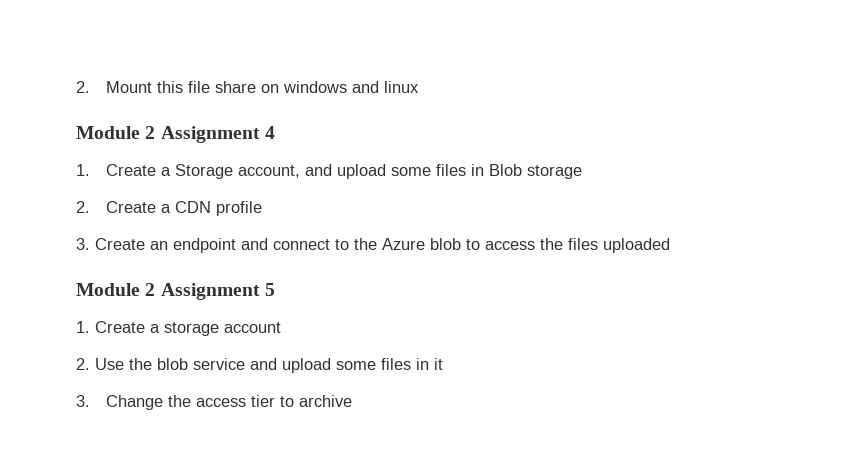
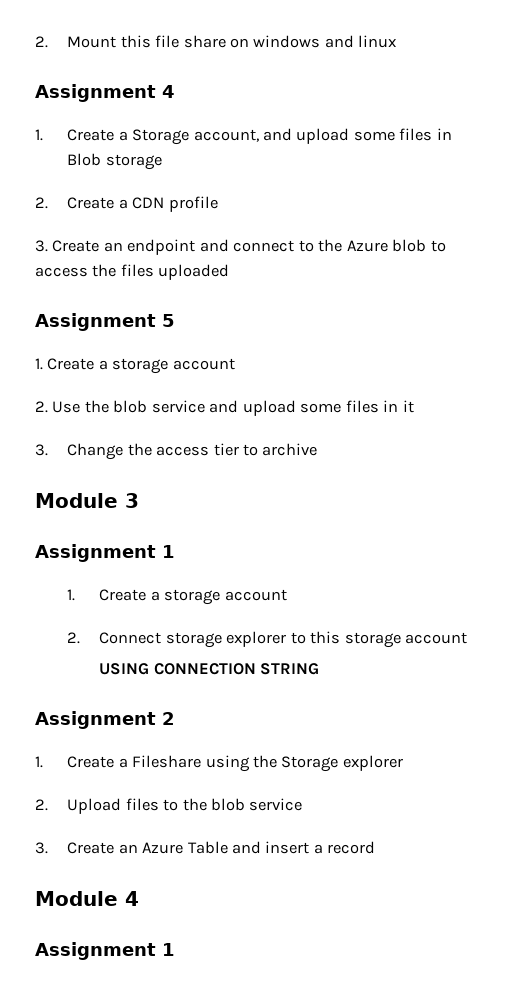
[76,126,156,139] Module 2 -> (397, 41) none
[76,283,156,296] Module 2 -> (230, 272) none
(353, 401) none -> [35,493,139,508] [35,544,175,562] [67,589,287,605] [67,631,468,648] [99,663,320,675] [35,711,175,729] [35,755,403,772] [35,798,303,814] [35,841,376,854] [35,891,139,906] [35,942,175,960] // Module 3 // Assignment 1 // 1. Create a storage account // 2. Connect storage explorer to this storage account // USING CONNECTION STRING // Assignment 2 // 1. Create a Fileshare using the Storage explorer // 2. Upload files to the blob service // 3. Create an Azure Table and insert a record // Module 4 // Assignment 1

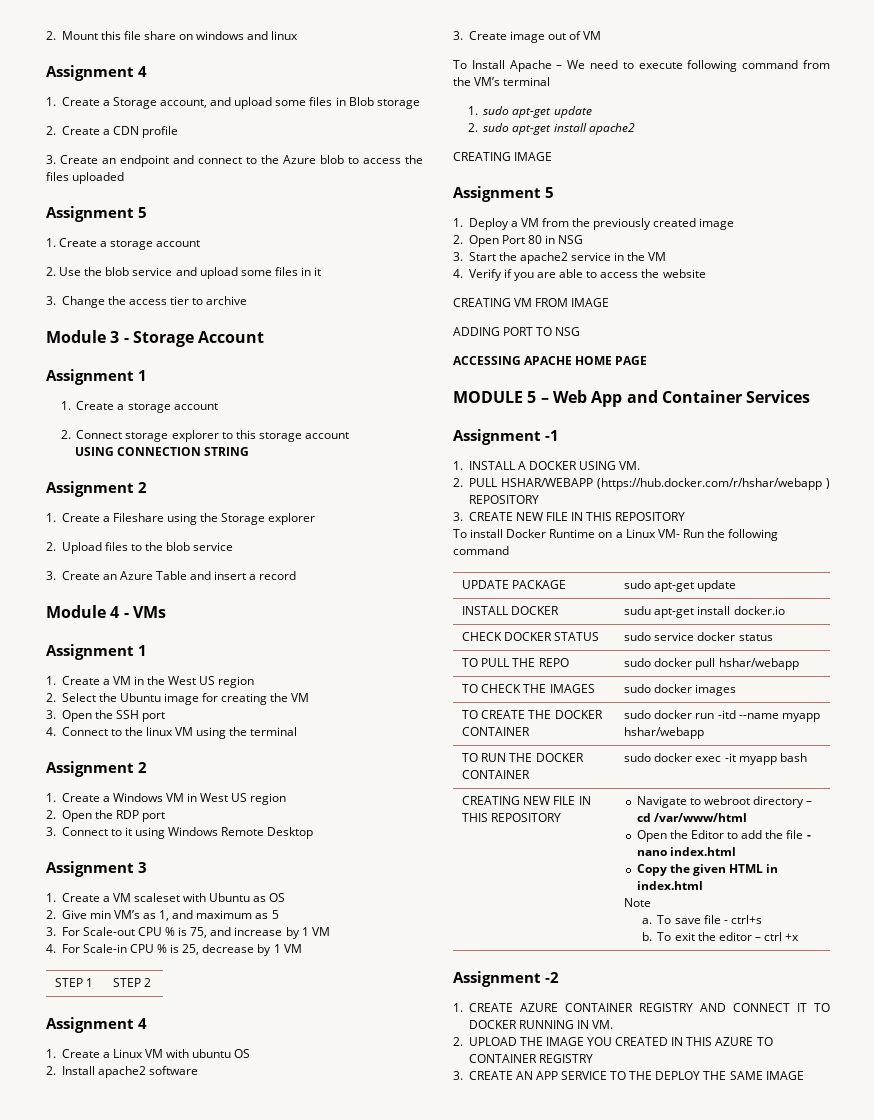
(139, 500) none -> [123,331,265,347] - Storage Account
[35,942,175,960] // Assignment 1 -> [123,606,166,618] [46,644,147,660] [46,676,255,688] [46,693,310,705] [46,710,166,722] [46,727,298,739] [46,761,147,777] [46,793,287,805] [46,810,166,822] [46,827,314,839] [46,861,147,877] [46,893,286,902] [46,910,279,921] [46,927,330,939] [46,944,302,956] [55,978,94,987] [113,978,152,987] [46,1017,147,1033] [46,1049,251,1058] [46,1066,198,1078] [453,31,602,43] [453,60,830,72] [453,77,551,86] [467,106,592,118] [467,123,635,135] [453,152,553,161] [453,186,554,202] [453,218,735,230] [453,235,584,247] [453,252,667,264] [453,269,706,281] [453,298,610,307] [453,327,581,336] [453,356,648,365] [453,390,811,407] [453,429,559,445] [453,461,641,470] [453,478,830,490] [468,495,539,504] [453,512,686,521] [453,529,779,541] [453,546,509,555] [462,580,567,589] [624,580,737,592] [462,606,560,615] [624,606,785,618] [462,632,600,641] [624,632,773,641] [462,658,569,667] [624,658,799,670] [462,684,595,693] [624,684,737,696] [462,710,603,719] [462,727,531,736] [624,710,820,722] [624,727,705,739] [462,753,584,762] [462,770,531,779] [624,753,807,765] [462,796,591,805] [462,813,562,822] [636,796,813,808] [636,813,747,822] [636,830,811,842] [636,847,736,856] [636,864,779,876] [636,881,703,890] [624,898,652,907] [641,915,762,924] [641,932,800,941] [453,971,559,987] [453,1003,830,1012] [468,1020,614,1029] [453,1037,773,1046] [468,1054,593,1063] [453,1071,804,1080] - VMs // Assignment 1 // 1. Create a VM in the West US region // 2. Select the Ubuntu image for creating the VM // 3. Open the SSH port // 4. Connect to the linux VM using the terminal // Assignment 2 // 1. Create a Windows VM in West US region // 2. Open the RDP port // 3. Connect to it using Windows Remote Desktop // Assignment 3 // 1. Create a VM scaleset with Ubuntu as OS // 2. Give min VM’s as 1, and maximum as 5 // 3. For Scale-out CPU % is 75, and increase by 1 VM // 4. For Scale-in CPU % is 25, decrease by 1 VM // STEP 1 | STEP 2 // Assignment 4 // 1. Create a Linux VM with ubuntu OS // 2. Install apache2 software // 3. Create image out of VM // To Install Apache – We need to execute following command from the VM’s terminal // 1. sudo apt-get update // 2. sudo apt-get install apache2 // CREATING IMAGE // Assignment 5 // 1. Deploy a VM from the previously created image // 2. Open Port 80 in NSG // 3. Start the apache2 service in the VM // 4. Verify if you are able to access the website // CREATING VM FROM IMAGE // ADDING PORT TO NSG // ACCESSING APACHE HOME PAGE // MODULE 5 – Web App and Container Services // Assignment -1 // 1. INSTALL A DOCKER USING VM. // 2. PULL HSHAR/WEBAPP (https://hub.docker.com/r/hshar/webapp ) REPOSITORY // 3. CREATE NEW FILE IN THIS REPOSITORY // To install Docker Runtime on a Linux VM- Run the following command // UPDATE PACKAGE | sudo apt-get update // INSTALL DOCKER | sudu apt-get install docker.io // CHECK DOCKER STATUS | sudo service docker status // TO PULL THE REPO | sudo docker pull hshar/webapp // TO CHECK THE IMAGES | sudo docker images // TO CREATE THE DOCKER CONTAINER | sudo docker run -itd --name myapp hshar/webapp // TO RUN THE DOCKER CONTAINER | sudo docker exec -it myapp bash // CREATING NEW FILE IN THIS REPOSITORY | Navigate to webroot directory – cd /var/www/html // Open the Editor to add the file - nano index.html // Copy the given HTML in index.html // Note // a. To save file - ctrl+s // b. To exit the editor – ctrl +x // Assignment -2 // 1. CREATE AZURE CONTAINER REGISTRY AND CONNECT IT TO DOCKER RUNNING IN VM. // 2. UPLOAD THE IMAGE YOU CREATED IN THIS AZURE TO CONTAINER REGISTRY // 3. CREATE AN APP SERVICE TO THE DEPLOY THE SAME IMAGE

